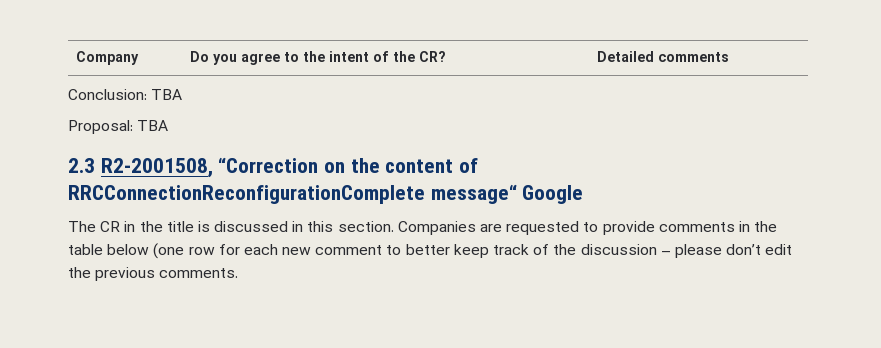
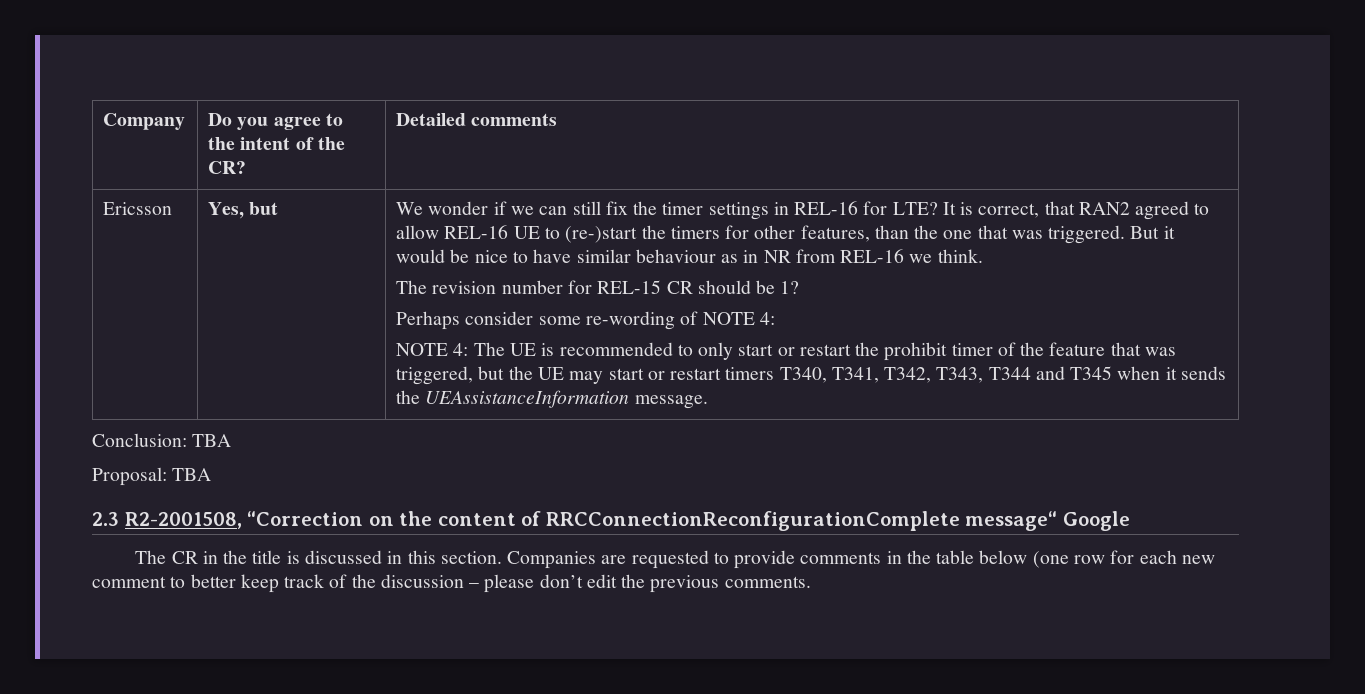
(729, 57) none -> [103,202,173,215] [208,202,279,219] [396,201,1210,220] [396,225,1175,244] [396,249,983,263] [396,280,800,294] [396,311,775,330] [396,342,1176,361] [396,366,1226,385] [396,390,708,409] // Ericsson | Yes, but | We wonder if we can still fix the timer settings in REL-16 for LTE? It is correct, that RAN2 agreed to allow REL-16 UE to (re-)start the timers for other features, than the one that was triggered. But it would be nice to have similar behaviour as in NR from REL-16 we think. // The revision number for REL-15 CR should be 1? // Perhaps consider some re-wording of NOTE 4: // NOTE 4: The UE is recommended to only start or restart the prohibit timer of the feature that was triggered, but the UE may start or restart timers T340, T341, T342, T343, T344 and T345 when it sends the UEAssistanceInformation message.

